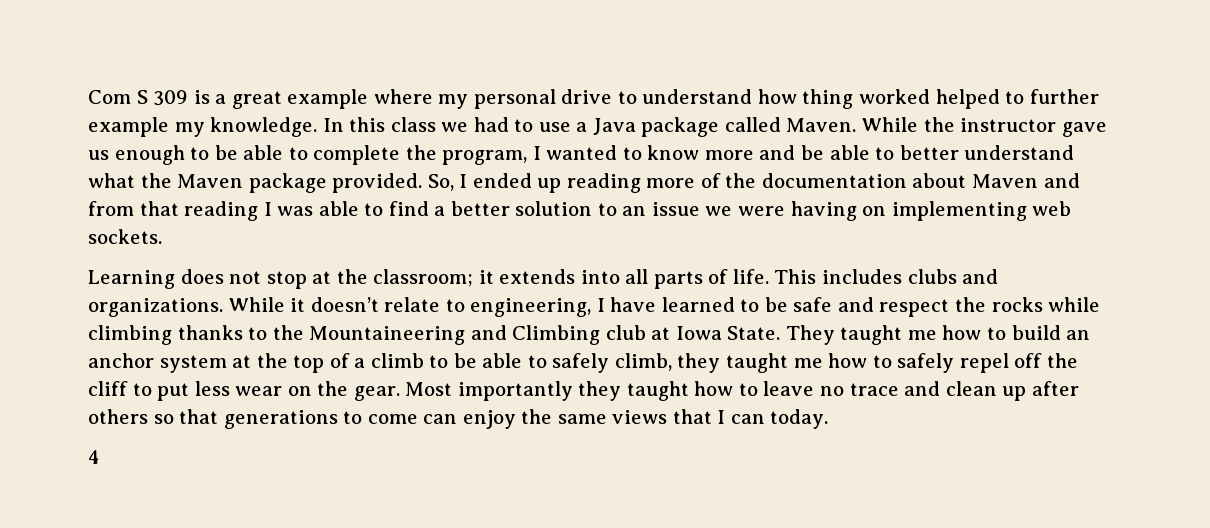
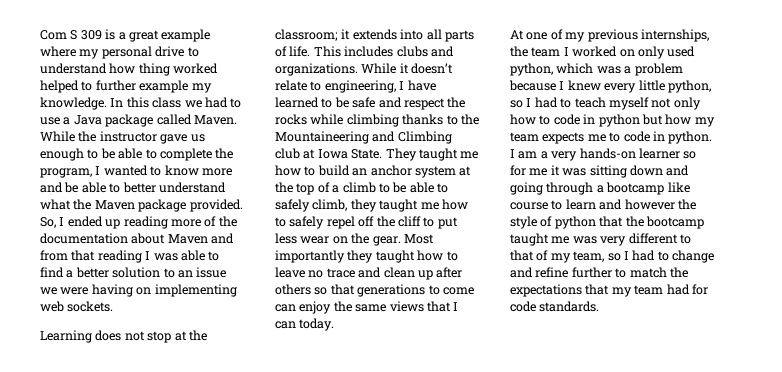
[88,450,100,464] 4 -> [510,29,709,42] [510,46,696,59] [510,63,683,76] [509,80,711,93] [510,97,701,110] [510,114,715,127] [510,131,713,144] [510,148,697,161] [510,165,690,178] [510,182,690,195] [510,199,696,210] [510,216,704,229] [510,233,691,246] [510,250,714,263] [510,267,688,278] [510,284,708,297] [510,301,600,312] At one of my previous internships, the team I worked on only used python, which was a problem because I knew every little python, so I had to teach myself not only how to code in python but how my team expects me to code in python. I am a very hands-on learner so for me it was sitting down and going through a bootcamp like course to learn and however the style of python that the bootcamp taught me was very different to that of my team, so I had to change and refine further to match the expectations that my team had for code standards.

